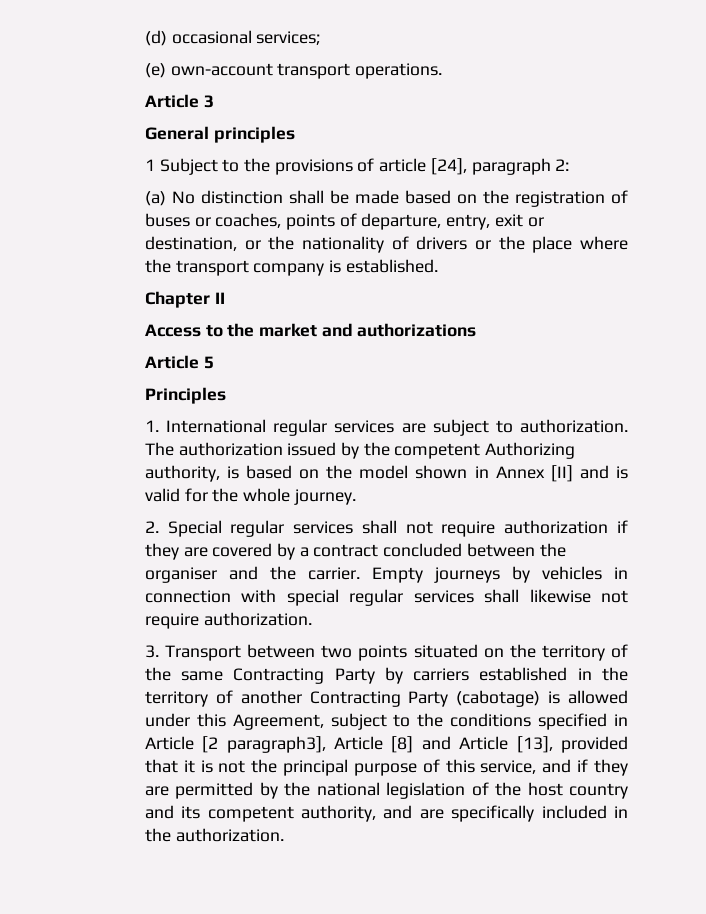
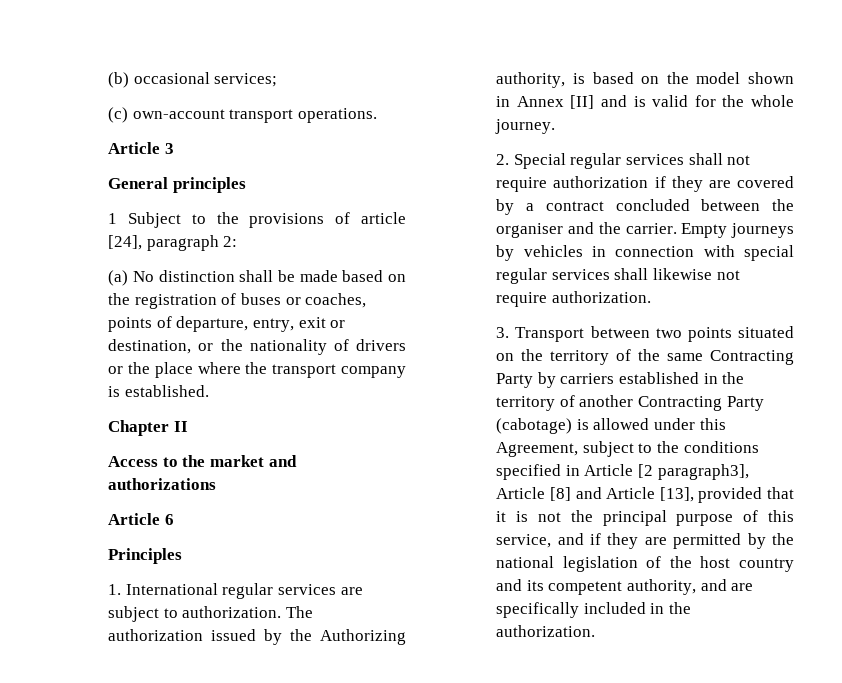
[144,30,167,46] (d) -> [108,72,130,88] (b)
[144,63,166,78] (e) -> [108,107,129,123] (c)
[203,356,214,369] 5 -> [164,514,174,525] 6
[394,443,481,459] competent -> (313, 635) none

